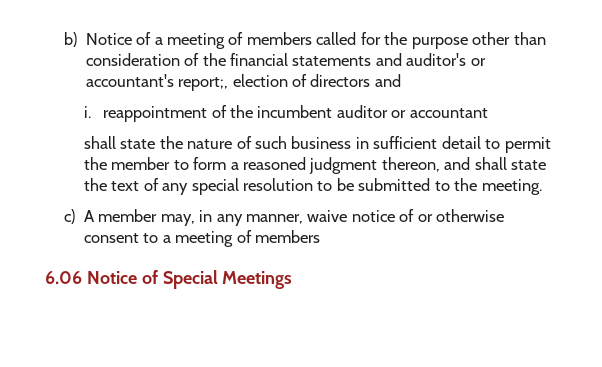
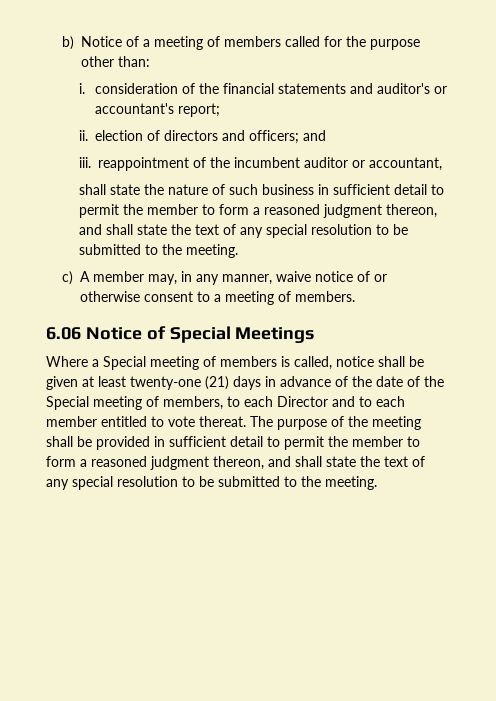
[513,32,546,45] than -> [118,56,151,67] [78,83,85,94] than: // i.
[178,77,229,91] report;, -> [177,103,220,117] [78,130,88,141] report; // ii.
[83,106,91,118] // i. -> [248,130,326,144] [78,157,91,168] officers; and // iii.
[409,108,488,118] accountant -> [368,157,442,171] accountant,
[255,230,321,243] members -> [295,291,356,302] members.
(293, 280) none -> [46,356,424,370] [46,376,444,390] [46,396,405,410] [46,416,421,430] [46,436,420,450] [46,456,425,470] [46,476,377,490] // Where a Special meeting of members is called, notice shall be given at least twenty-one (21) days in advance of the date of the Special meeting of members, to each Director and to each member entitled to vote thereat. The purpose of the meeting shall be provided in sufficient detail to permit the member to form a reasoned judgment thereon, and shall state the text of any special resolution to be submitted to the meeting.

